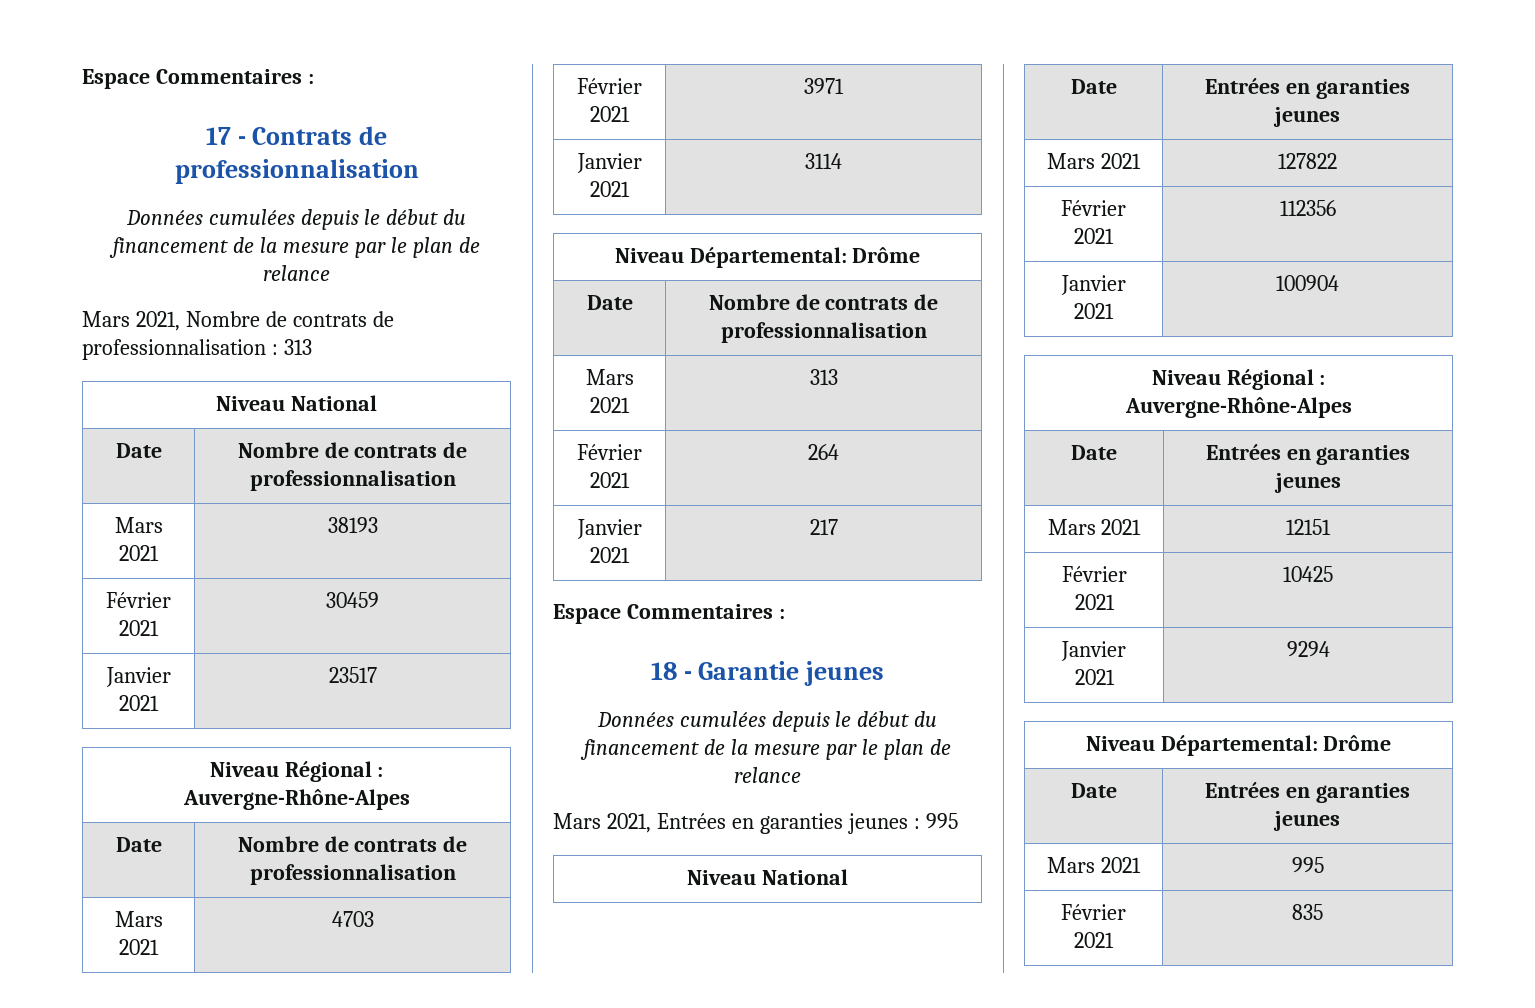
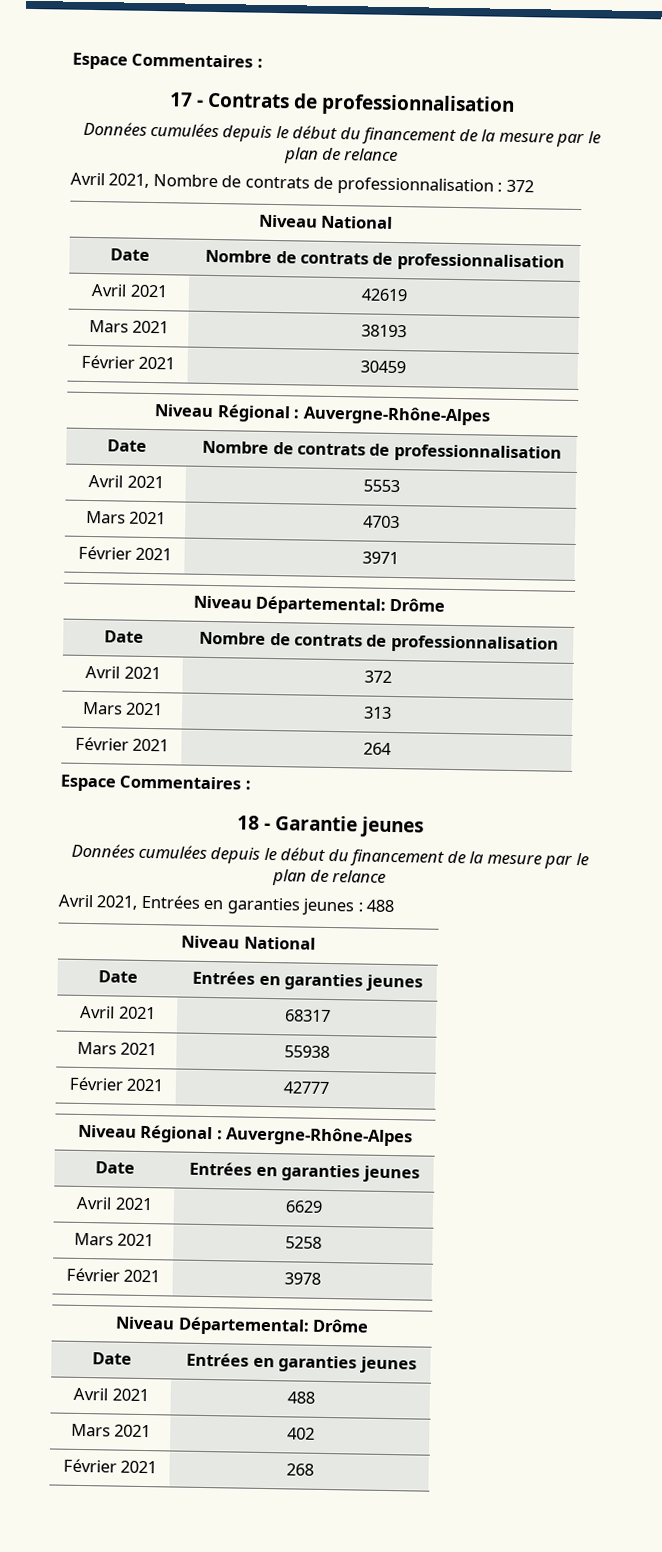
[82,311,130,327] Mars -> [70,172,105,186] Avril
[283,339,312,355] 313 -> [505,179,534,193] 372
(456, 480) none -> [91,284,168,298] [361,288,408,302] // Avril 2021 | 42619
[105,667,171,687] [119,695,159,711] [328,667,377,683] // Janvier 2021 | 23517 -> (407, 367) none
(456, 874) none -> [88,474,164,489] [362,479,400,493] // Avril 2021 | 5553
[576,153,642,173] [590,181,630,197] [805,153,842,169] // Janvier 2021 | 3114 -> (399, 558) none
(927, 332) none -> [85,665,161,680] [364,670,393,683] // Avril 2021 | 372
[576,519,642,539] [590,547,630,563] [809,519,838,535] // Janvier 2021 | 217 -> (393, 749) none
[553,813,601,829] Mars -> [58,894,94,908] Avril
[925,813,958,829] 995 -> [366,899,395,913] 488
[1047,153,1141,169] [1278,153,1337,169] [1061,200,1126,216] [1074,228,1114,244] [1279,200,1336,216] [1060,275,1126,295] [1074,303,1114,319] [1276,275,1339,291] // Mars 2021 | 127822 // Février 2021 | 112356 // Janvier 2021 | 100904 -> [79,1005,156,1020] [283,1009,331,1023] [76,1041,158,1056] [283,1045,330,1059] [68,1076,165,1092] [282,1081,329,1095] // Avril 2021 | 68317 // Mars 2021 | 55938 // Février 2021 | 42777
[1047,519,1142,535] [1286,519,1331,535] [1061,566,1127,582] [1074,594,1115,610] [1283,566,1333,582] [1061,641,1126,661] [1074,669,1115,685] [1286,641,1330,657] // Mars 2021 | 12151 // Février 2021 | 10425 // Janvier 2021 | 9294 -> [76,1196,153,1211] [285,1200,323,1213] [73,1232,155,1247] [285,1236,322,1249] [65,1267,161,1283] [284,1272,321,1285] // Avril 2021 | 6629 // Mars 2021 | 5258 // Février 2021 | 3978
[1047,857,1141,873] [1291,857,1324,873] [1061,904,1126,920] [1074,932,1114,948] [1292,904,1323,920] // Mars 2021 | 995 // Février 2021 | 835 -> [73,1387,149,1402] [286,1391,315,1404] [70,1423,152,1438] [286,1427,315,1440] [62,1458,158,1474] [285,1463,314,1476] // Avril 2021 | 488 // Mars 2021 | 402 // Février 2021 | 268

